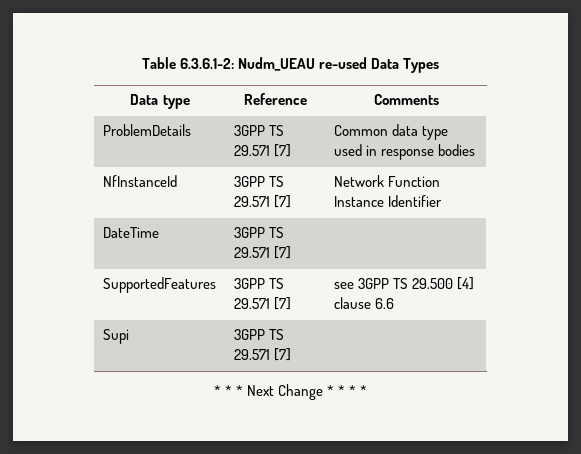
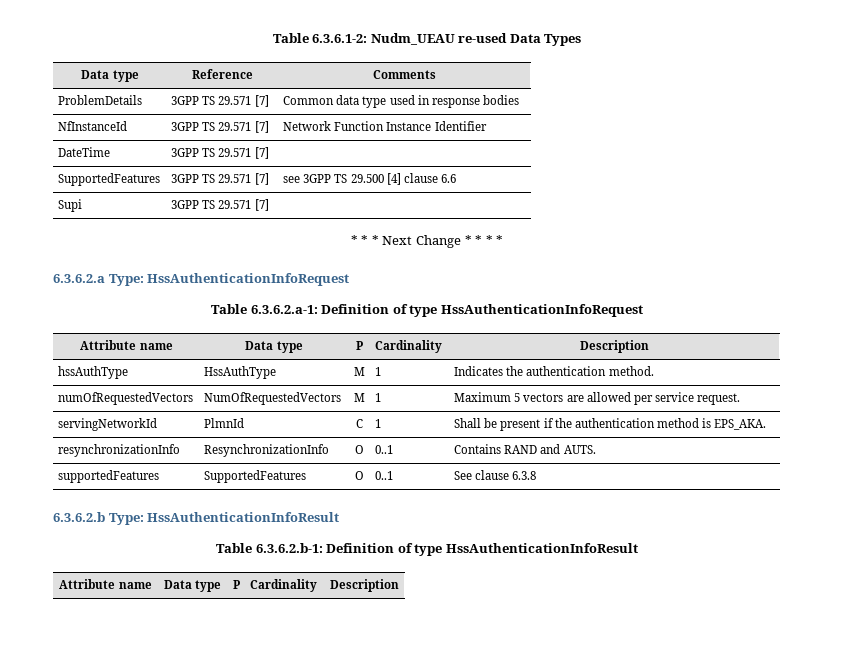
(368, 390) none -> [53,273,350,286] [211,304,643,317] [80,340,173,350] [245,341,303,353] [356,341,363,350] [375,340,443,353] [579,340,649,353] [58,366,129,379] [204,366,277,379] [354,367,365,376] [375,367,382,376] [454,366,654,376] [58,392,194,405] [204,392,342,405] [354,393,365,402] [375,393,382,402] [454,392,741,405] [58,418,158,431] [204,418,245,428] [356,419,363,428] [375,419,382,428] [454,418,767,431] [58,444,181,457] [204,444,330,457] [355,445,364,454] [375,445,394,454] [454,444,596,454] [58,470,160,483] [204,470,307,483] [355,471,364,480] [375,471,394,480] [454,470,537,480] [53,512,340,525] [216,543,638,556] [59,579,152,589] [163,580,222,592] [233,580,240,589] [250,579,318,592] [330,579,399,592] // 6.3.6.2.a Type: HssAuthenticationInfoRequest // Table 6.3.6.2.a-1: Definition of type HssAuthenticationInfoRequest // Attribute name | Data type | P | Cardinality | Description // hssAuthType | HssAuthType | M | 1 | Indicates the authentication method. // numOfRequestedVectors | NumOfRequestedVectors | M | 1 | Maximum 5 vectors are allowed per service request. // servingNetworkId | PlmnId | C | 1 | Shall be present if the authentication method is EPS_AKA. // resynchronizationInfo | ResynchronizationInfo | O | 0..1 | Contains RAND and AUTS. // supportedFeatures | SupportedFeatures | O | 0..1 | See clause 6.3.8 // 6.3.6.2.b Type: HssAuthenticationInfoResult // Table 6.3.6.2.b-1: Definition of type HssAuthenticationInfoResult // Attribute name | Data type | P | Cardinality | Description

